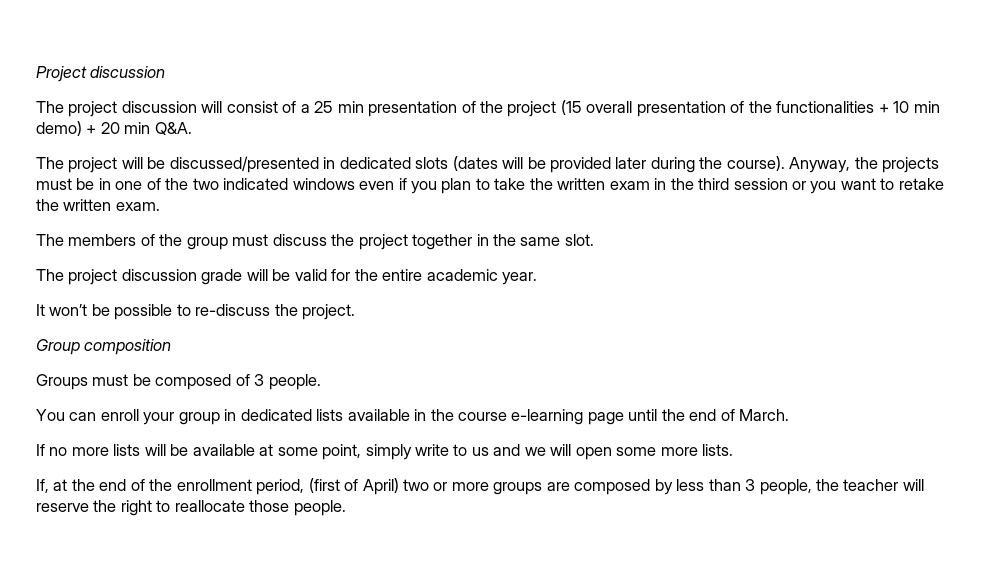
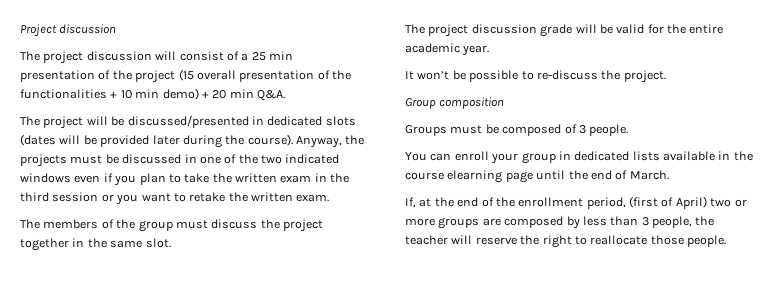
(95, 184) none -> [122,154,182,164] discussed
[511,409,584,425] e-learning -> [447,170,503,183] elearning
[36,444,734,460] // If no more lists will be available at some point, simply write to us and we will open some more lists. -> (669, 175) none

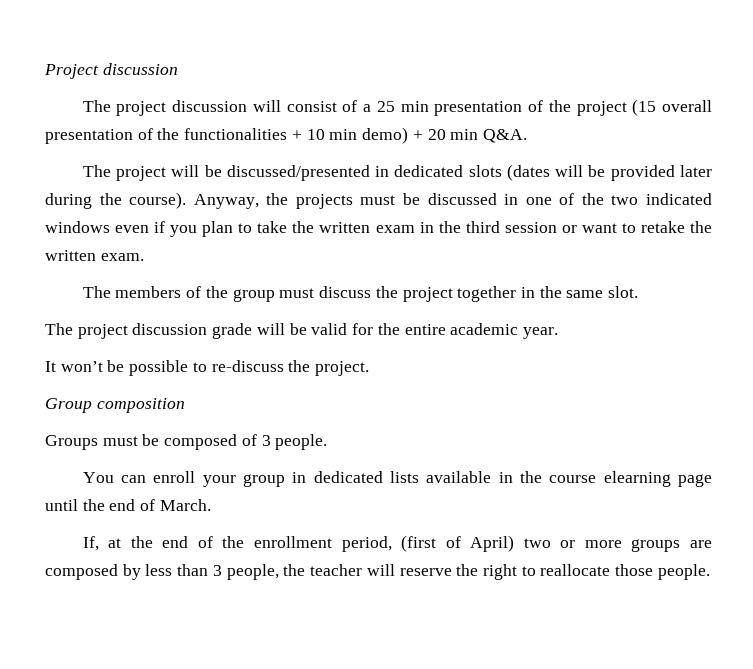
[116,194,139,205] you -> (577, 229) none

